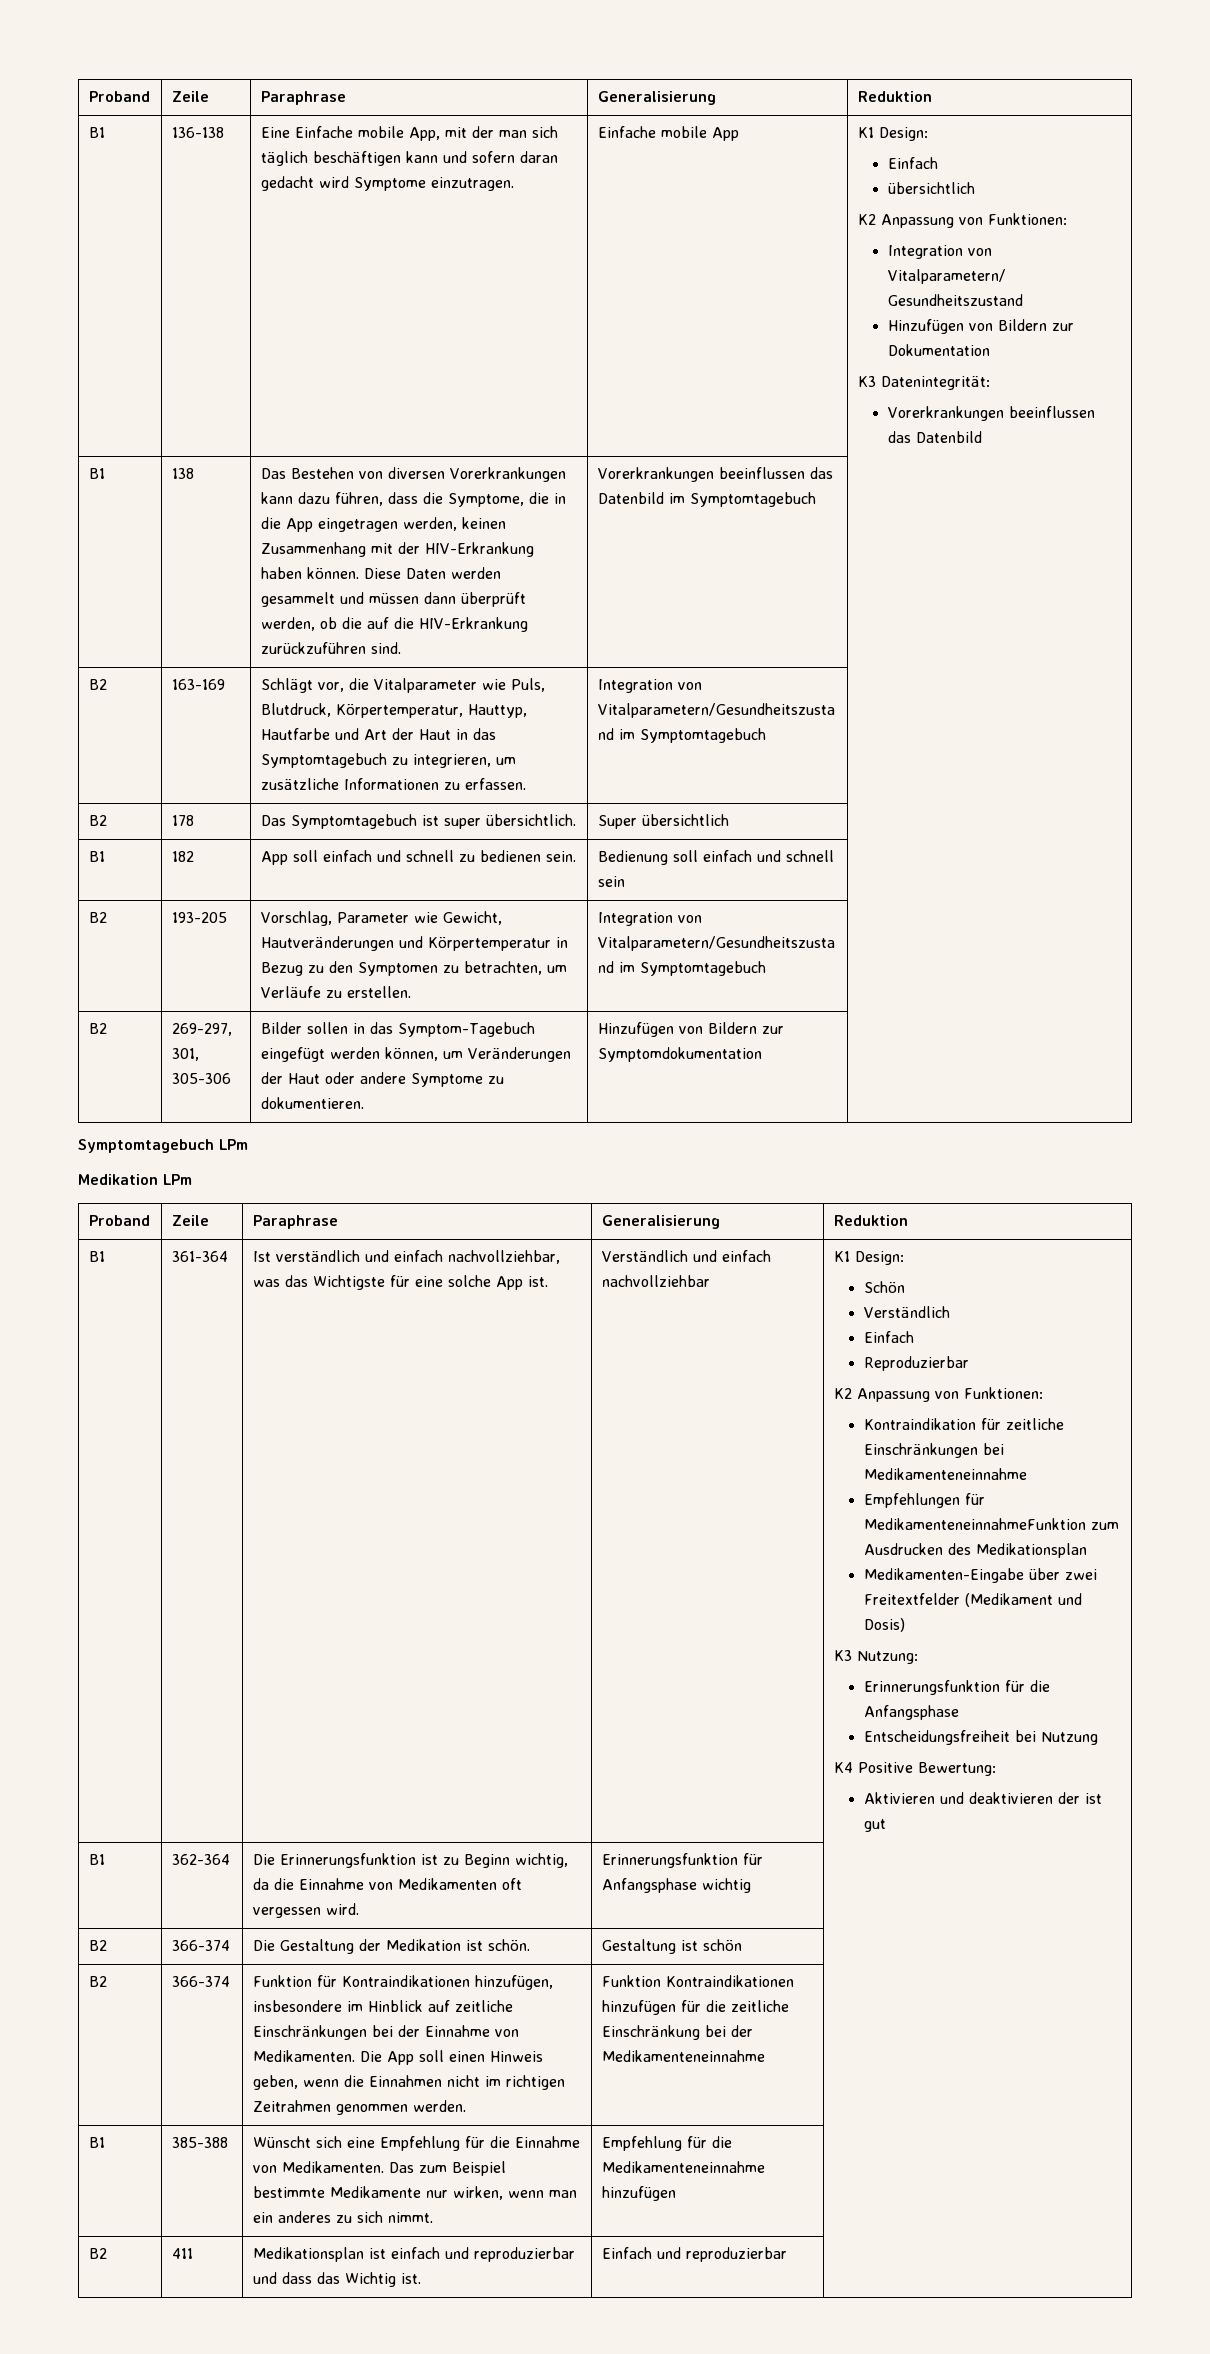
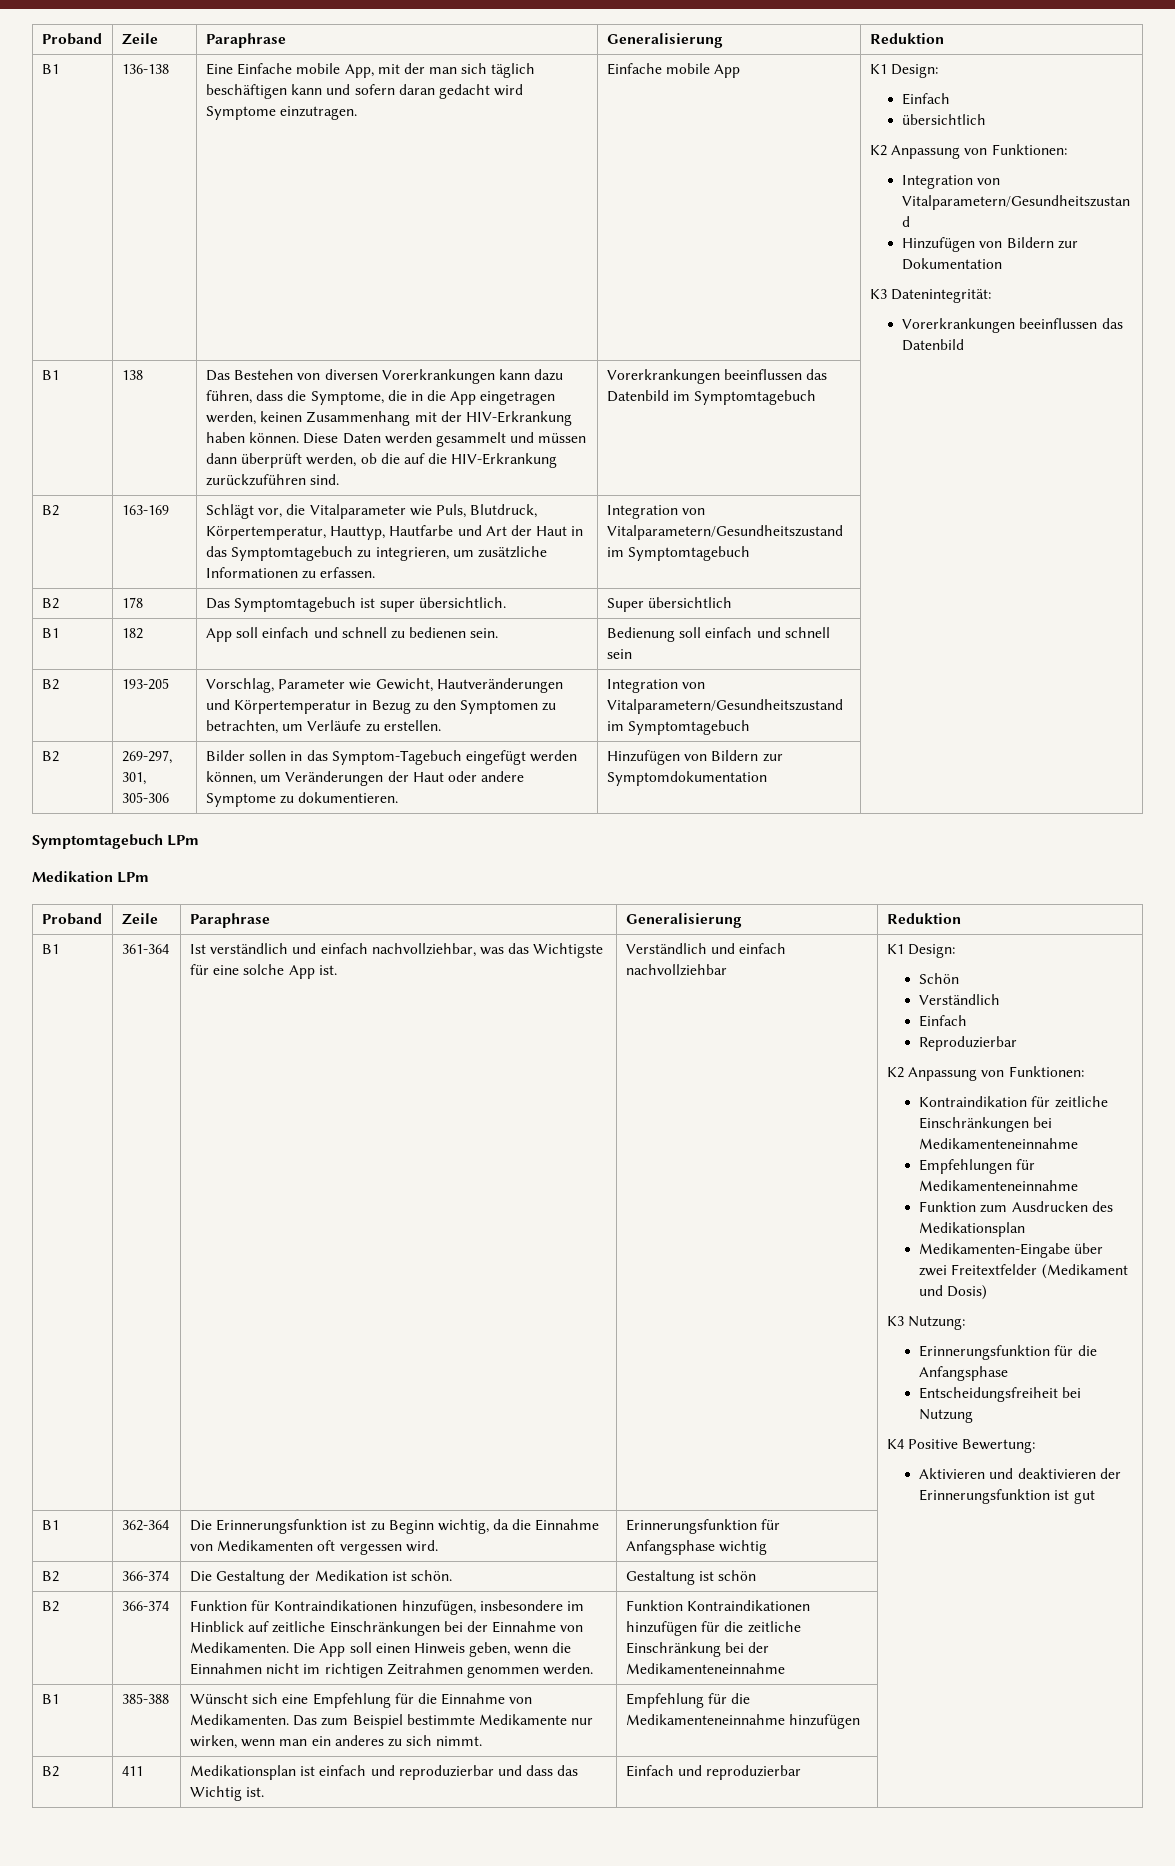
[863,1518,1086,1530] MedikamenteneinnahmeFunktion -> [919,1180,1079,1191] [919,1201,977,1212] Medikamenteneinnahme // Funktion
(1080, 1798) none -> [919,1489,1051,1504] Erinnerungsfunktion

